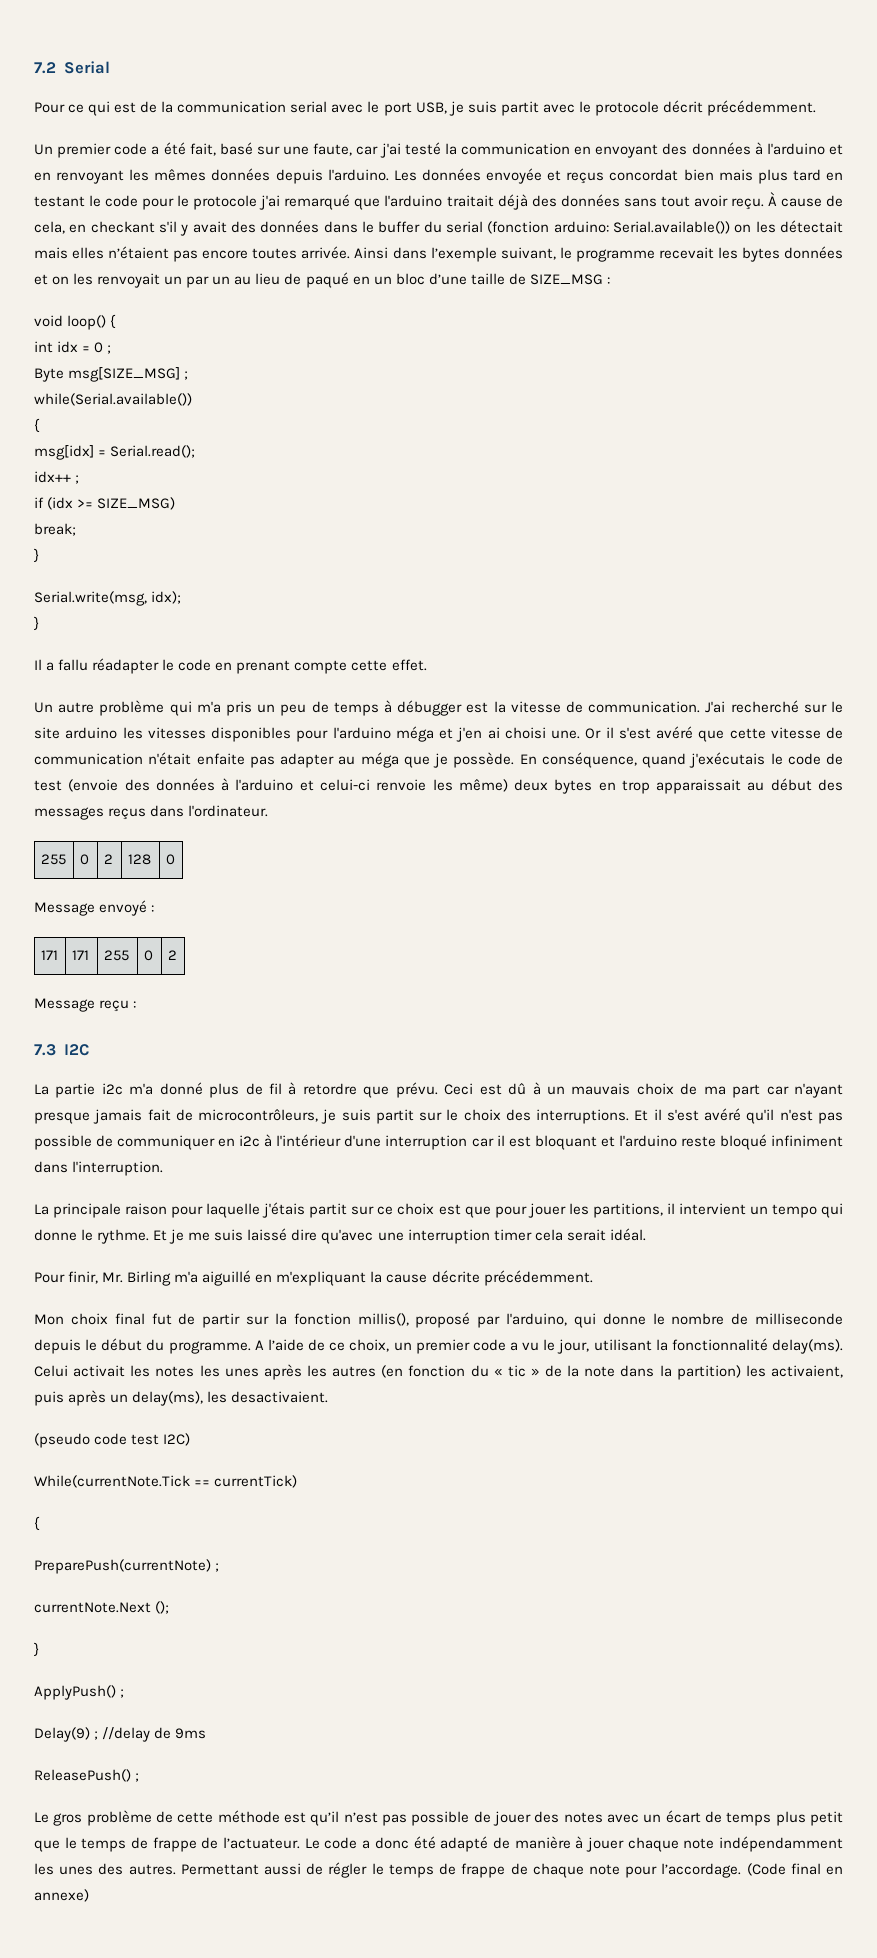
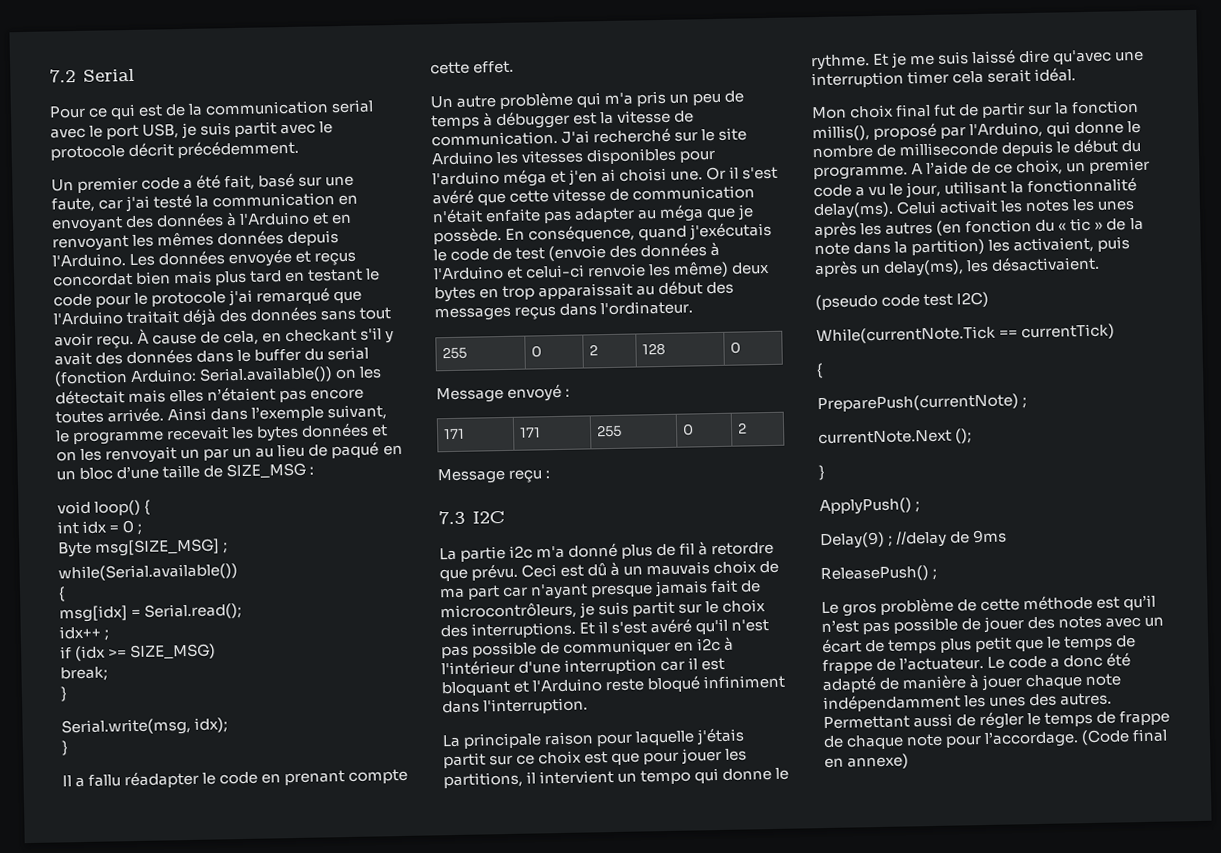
[766,143,825,155] l'arduino -> [239,211,311,226] l'Arduino
[327,169,389,181] l'arduino. -> [52,253,126,268] l'Arduino.
[384,195,443,207] l'arduino -> [53,311,123,326] l'Arduino
[553,221,609,233] arduino: -> [130,368,198,384] Arduino:
[65,727,118,739] arduino -> [431,151,494,166] Arduino
[235,779,294,791] l'arduino -> [433,265,504,281] l'Arduino
[618,1135,677,1147] l'arduino -> [532,678,603,693] l'Arduino
[34,1270,593,1286] // Pour finir, Mr. Birling m'a aiguillé en m'expliquant la cause décrite précédemment. -> (1077, 74) none
[506,1313,567,1326] l'arduino, -> [969,121,1044,139] l'Arduino,
[231,1391,329,1403] desactivaient. -> [991,255,1101,272] désactivaient.

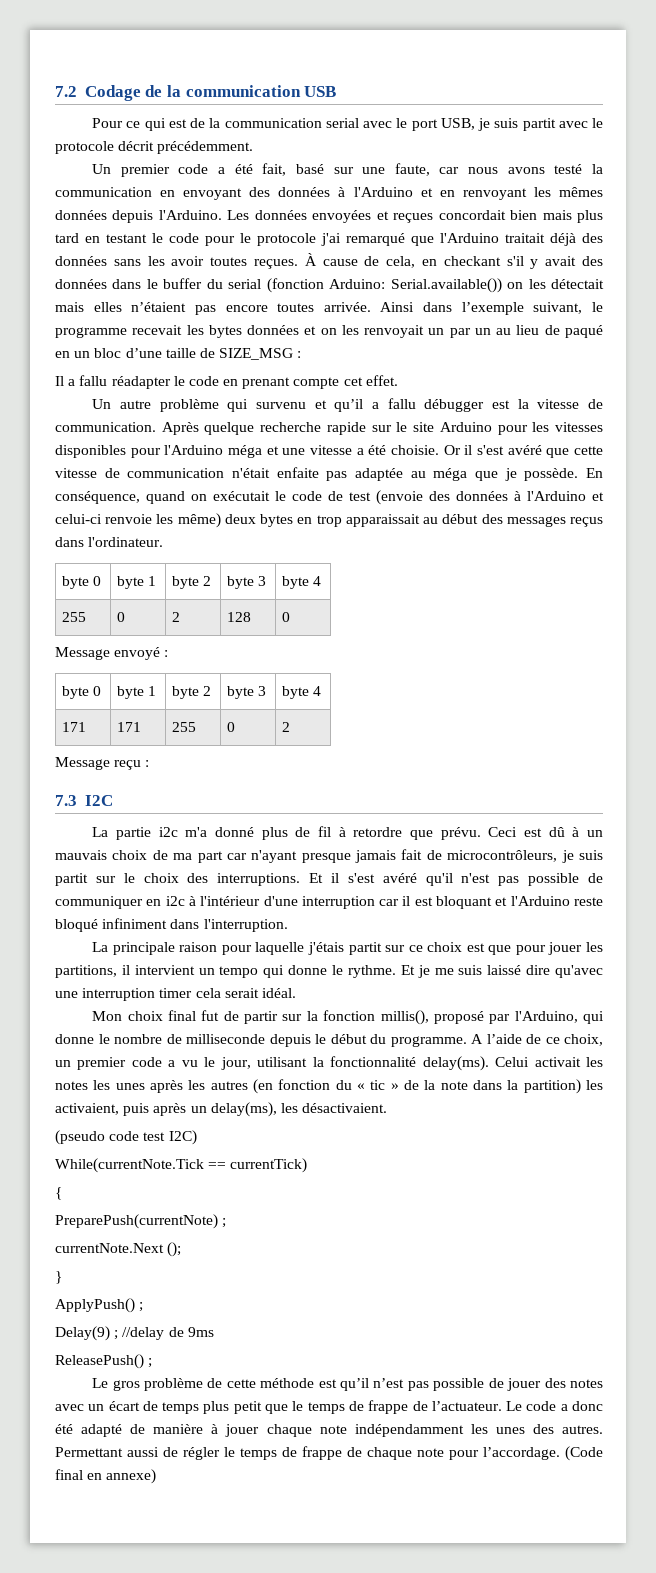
[82,68,135,82] Serial -> [84,85,337,101] Codage de la communication USB
[125,195,151,213] j'ai -> [468,167,545,174] nous avons
[228,248,357,268] [53,272,133,287] envoyée et reçus concordat -> [312,210,506,223] envoyées et reçues concordait
[359,307,392,320] [54,332,135,349] tout avoir reçu. -> [147,256,298,269] les avoir toutes reçues.
[57,499,152,516] [57,519,143,535] [58,538,229,558] [58,563,238,582] [58,586,66,602] [59,602,243,623] [59,625,110,641] [60,643,217,662] [60,666,108,682] [60,686,68,702] [61,717,229,737] [61,740,69,756] // void loop() { // int idx = 0 ; // Byte msg[SIZE_MSG] ; // while(Serial.available()) // { // msg[idx] = Serial.read(); // idx++ ; // if (idx >= SIZE_MSG) // break; // } // Serial.write(msg, idx); // } -> (302, 354) none
[430,61,470,75] cette -> [343,377,363,386] cet
[604,90,745,107] [431,112,494,130] m'a pris un peu de temps à -> [255,398,416,412] survenu et qu’il a fallu
[561,127,672,144] J'ai recherché -> [161,422,366,435] Après quelque recherche rapide
(494, 158) none -> [497,425,528,435] pour
[432,171,500,186] l'arduino -> [164,445,224,455] l'Arduino
[568,167,704,186] j'en ai choisi une. -> [282,445,440,455] une vitesse a été choisie.
[574,207,636,223] adapter -> [355,468,403,481] adaptée
[689,221,773,241] j'exécutais -> [191,491,270,501] on exécutait
(694, 308) none -> [61,576,102,589] [116,576,157,589] [171,576,212,589] [226,576,267,589] [281,576,322,589] // byte 0 | byte 1 | byte 2 | byte 3 | byte 4
(571, 392) none -> [61,686,102,699] [116,686,157,699] [171,686,212,699] [226,686,267,699] [281,686,322,699] // byte 0 | byte 1 | byte 2 | byte 3 | byte 4

